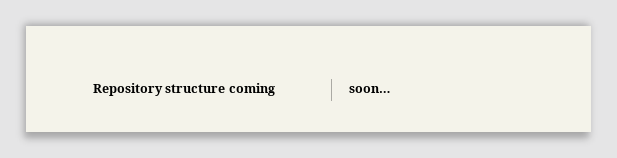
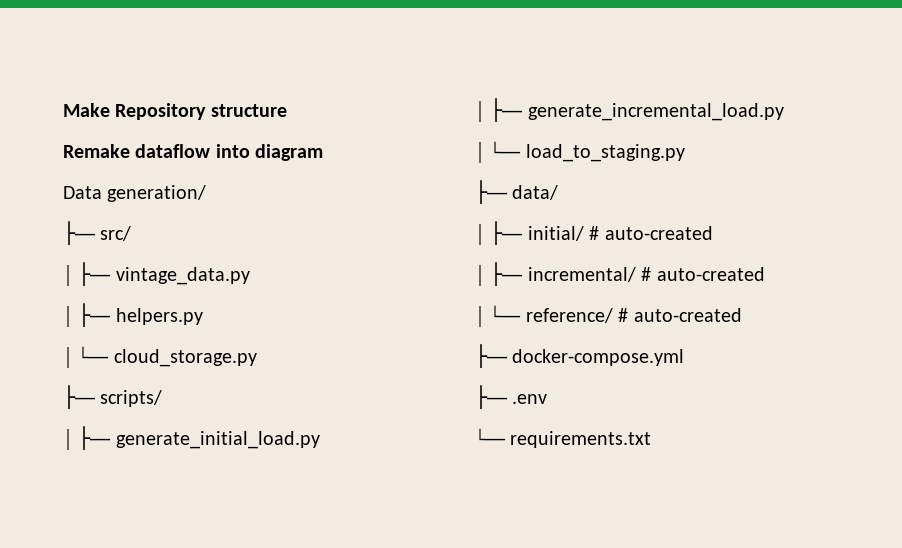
(93, 89) none -> [63,103,110,117] Make
[228,83,390,96] coming soon… -> [63,144,324,161] [63,185,207,202] [63,221,132,245] [63,262,250,286] [63,303,203,327] [63,346,257,368] [63,385,163,409] [63,426,320,450] [475,98,784,122] [475,141,685,163] [475,180,559,204] [475,221,713,245] [475,262,765,286] [475,305,742,327] [475,344,685,368] [475,385,548,409] [475,428,652,448] // Remake dataflow into diagram // Data generation/ // ├── src/ // │ ├── vintage_data.py // │ ├── helpers.py // │ └── cloud_storage.py // ├── scripts/ // │ ├── generate_initial_load.py // │ ├── generate_incremental_load.py // │ └── load_to_staging.py // ├── data/ // │ ├── initial/ # auto-created // │ ├── incremental/ # auto-created // │ └── reference/ # auto-created // ├── docker-compose.yml // ├── .env // └── requirements.txt

